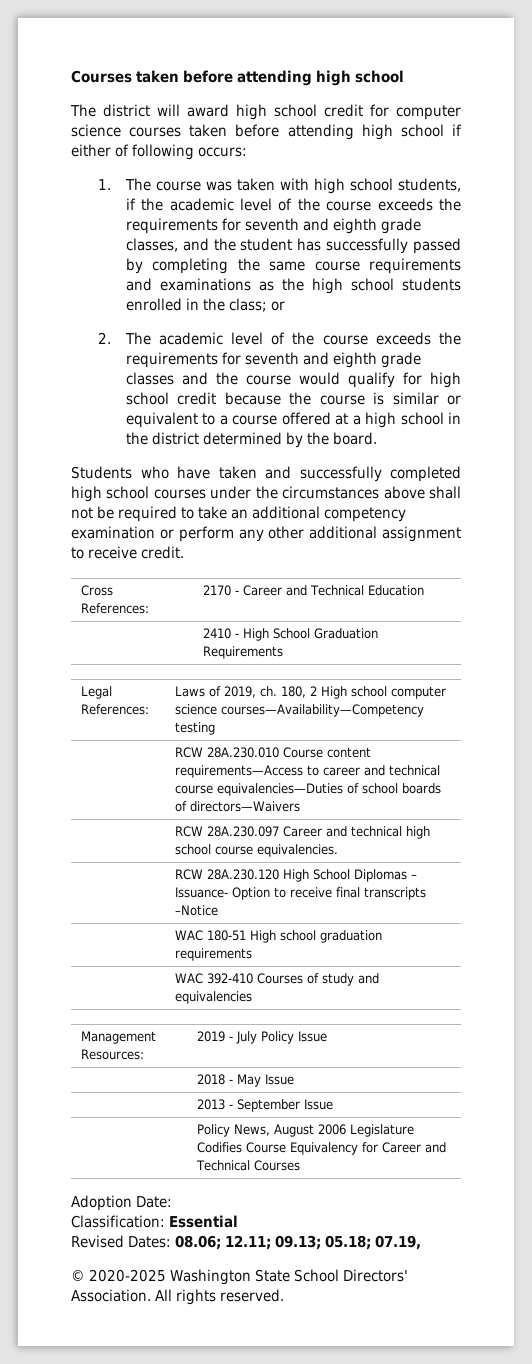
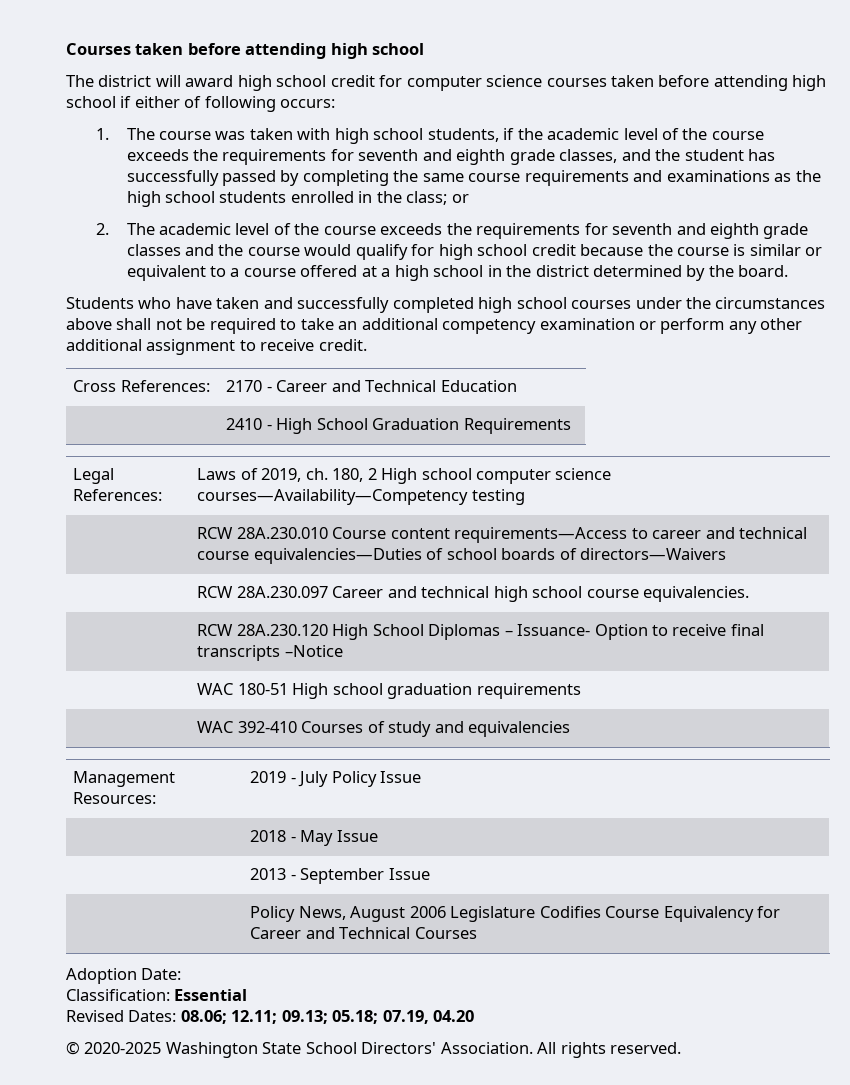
(421, 1242) none -> [433,1010,475,1022] 04.20

